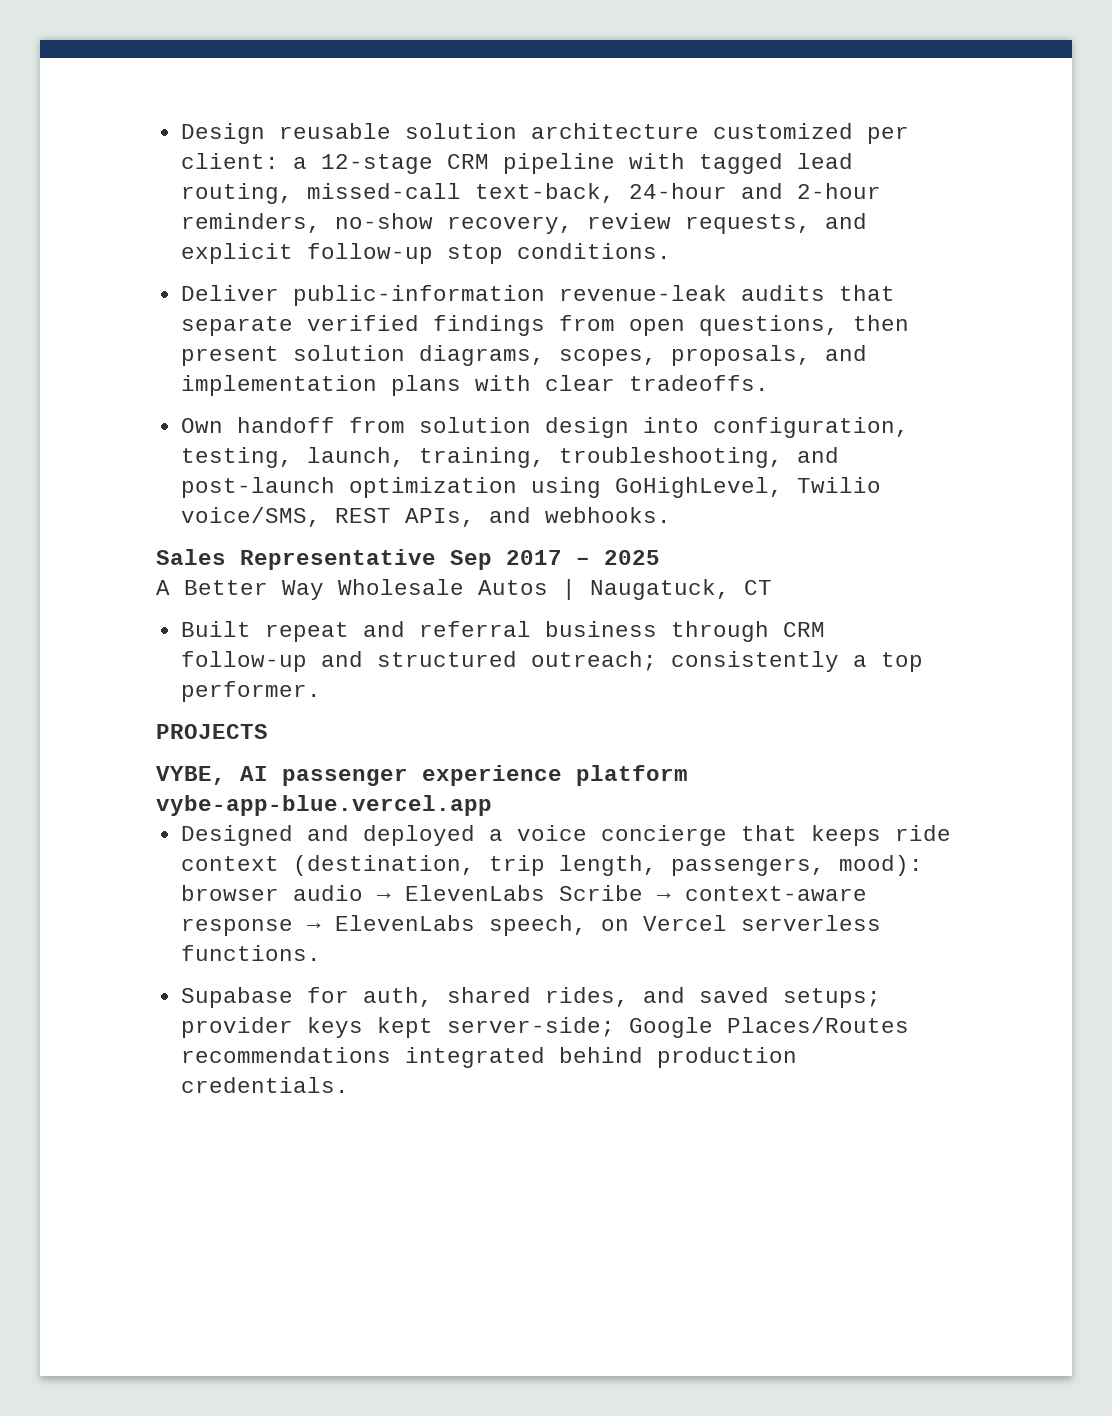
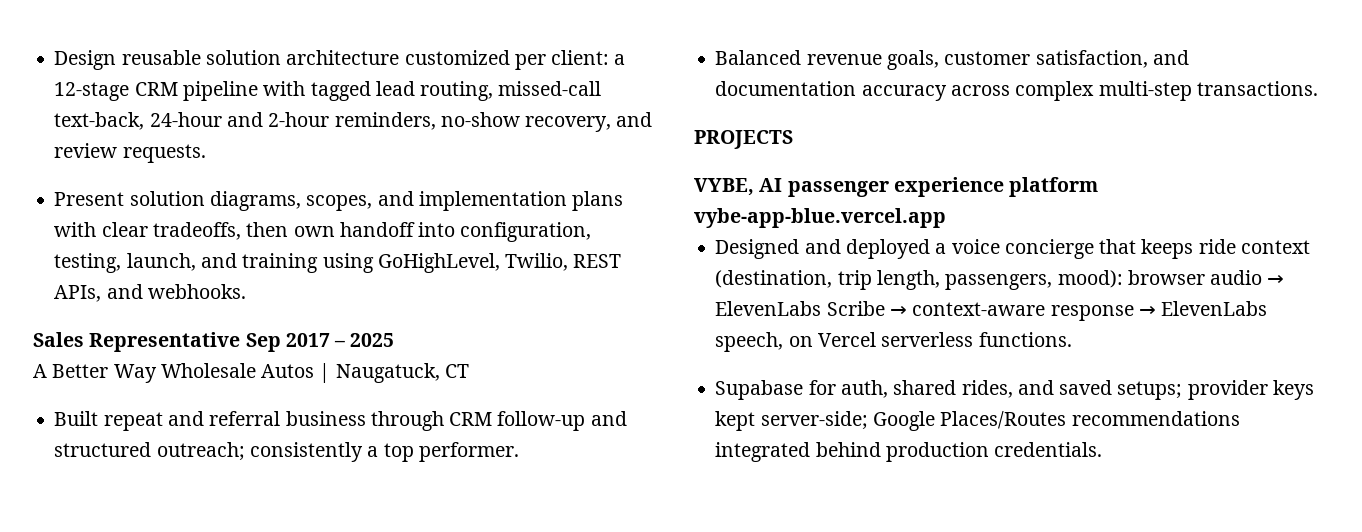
[586,213,867,234] [180,243,671,264] [180,285,895,306] [180,315,909,336] [180,346,279,366] review requests, and explicit follow-up stop conditions. // Deliver public-information revenue-leak audits that separate verified findings from open questions, then present -> [616,112,653,127] [54,143,206,163] [54,192,125,206] and review requests. // Present
[670,345,811,366] proposals, -> (373, 203) none
[628,375,769,391] [180,417,909,438] [180,447,839,468] [180,477,881,498] [180,507,321,527] tradeoffs. // Own handoff from solution design into configuration, testing, launch, training, troubleshooting, and post-launch optimization using GoHighLevel, Twilio voice/SMS, -> [152,222,592,242] [54,253,569,273] tradeoffs, then own handoff into configuration, testing, launch, and training using GoHighLevel, Twilio,
(321, 691) none -> [715,50,1189,70] [715,81,1318,101] // Balanced revenue goals, customer satisfaction, and documentation accuracy across complex multi-step transactions.

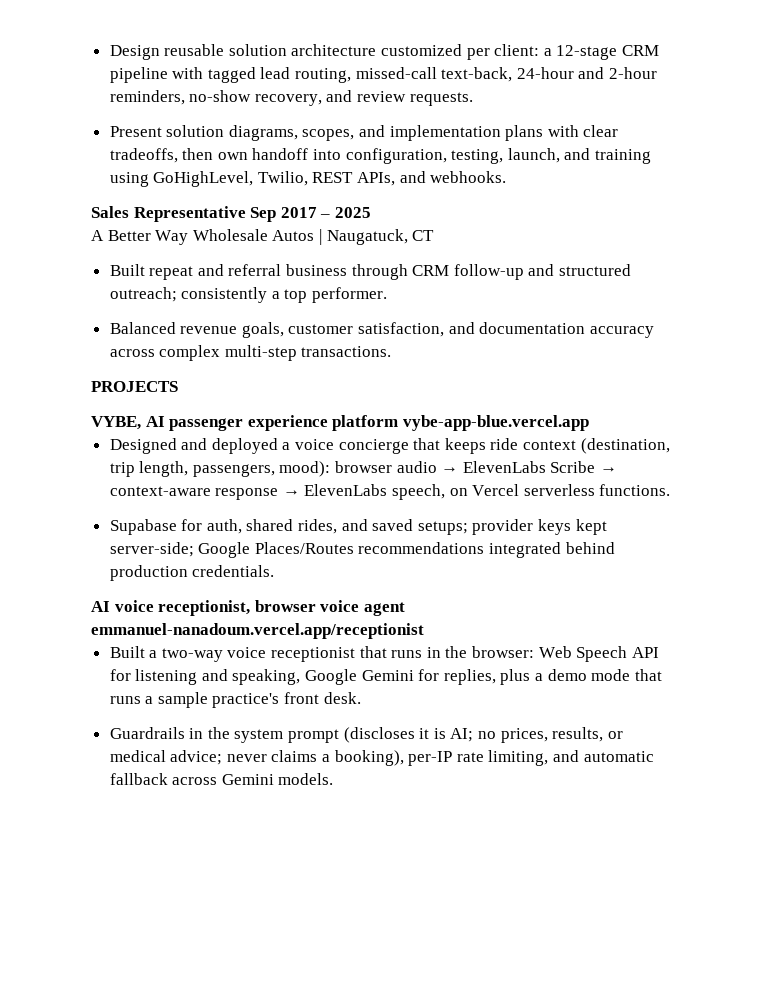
(1103, 449) none -> [91,600,405,616] [91,623,424,639] [109,646,659,662] [109,669,662,685] [109,692,361,708] [109,727,623,743] [109,750,654,766] [109,773,334,785] // AI voice receptionist, browser voice agent emmanuel-nanadoum.vercel.app/receptionist // Built a two-way voice receptionist that runs in the browser: Web Speech API for listening and speaking, Google Gemini for replies, plus a demo mode that runs a sample practice's front desk. // Guardrails in the system prompt (discloses it is AI; no prices, results, or medical advice; never claims a booking), per-IP rate limiting, and automatic fallback across Gemini models.

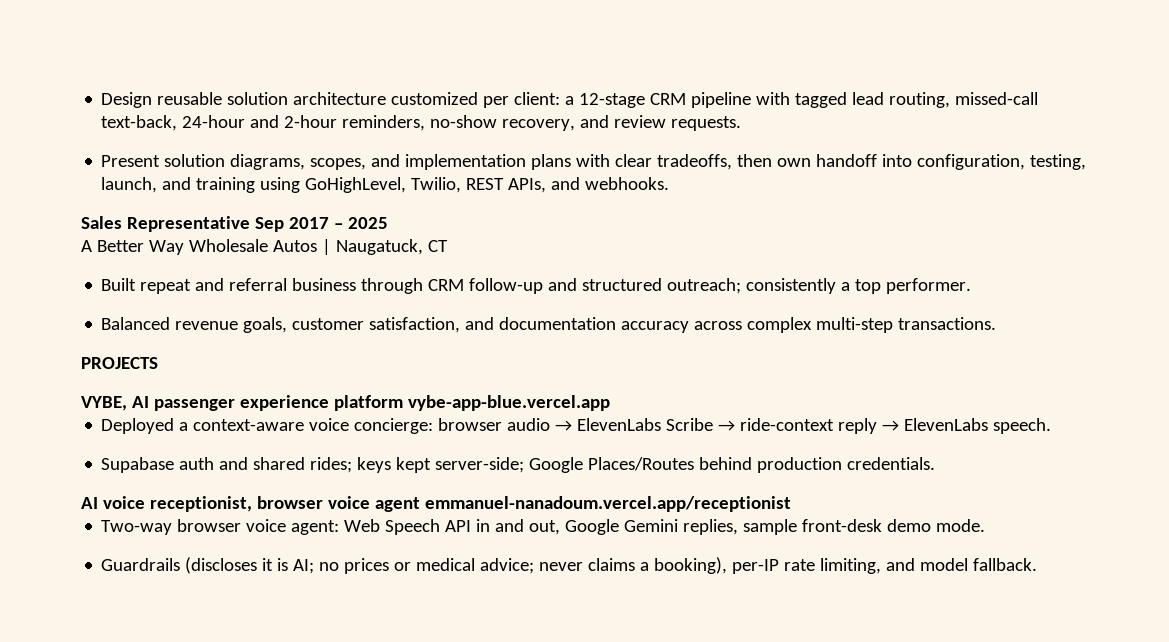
[109,438,670,454] [109,461,331,477] Designed and deployed a voice concierge that keeps ride context (destination, trip length, passengers, mood): -> [101,418,434,434] Deployed a context-aware voice concierge:
[109,484,671,500] [109,519,534,535] context-aware response → ElevenLabs speech, on Vercel serverless functions. // Supabase for auth, shared rides, and saved setups; provider -> [740,418,1052,434] [101,457,353,473] ride-context reply → ElevenLabs speech. // Supabase auth and shared rides;
[358,542,562,558] recommendations integrated -> (695, 464) none
[109,646,659,662] [109,669,662,685] [109,692,361,708] [109,727,340,743] Built a two-way voice receptionist that runs in the browser: Web Speech API for listening and speaking, Google Gemini for replies, plus a demo mode that runs a sample practice's front desk. // Guardrails in the system prompt -> [101,519,986,535] [101,558,181,571] Two-way browser voice agent: Web Speech API in and out, Google Gemini replies, sample front-desk demo mode. // Guardrails
[500,727,604,743] prices, results, -> [344,558,390,574] prices
[583,751,654,762] [109,773,334,785] automatic fallback across Gemini models. -> [920,558,1038,571] model fallback.

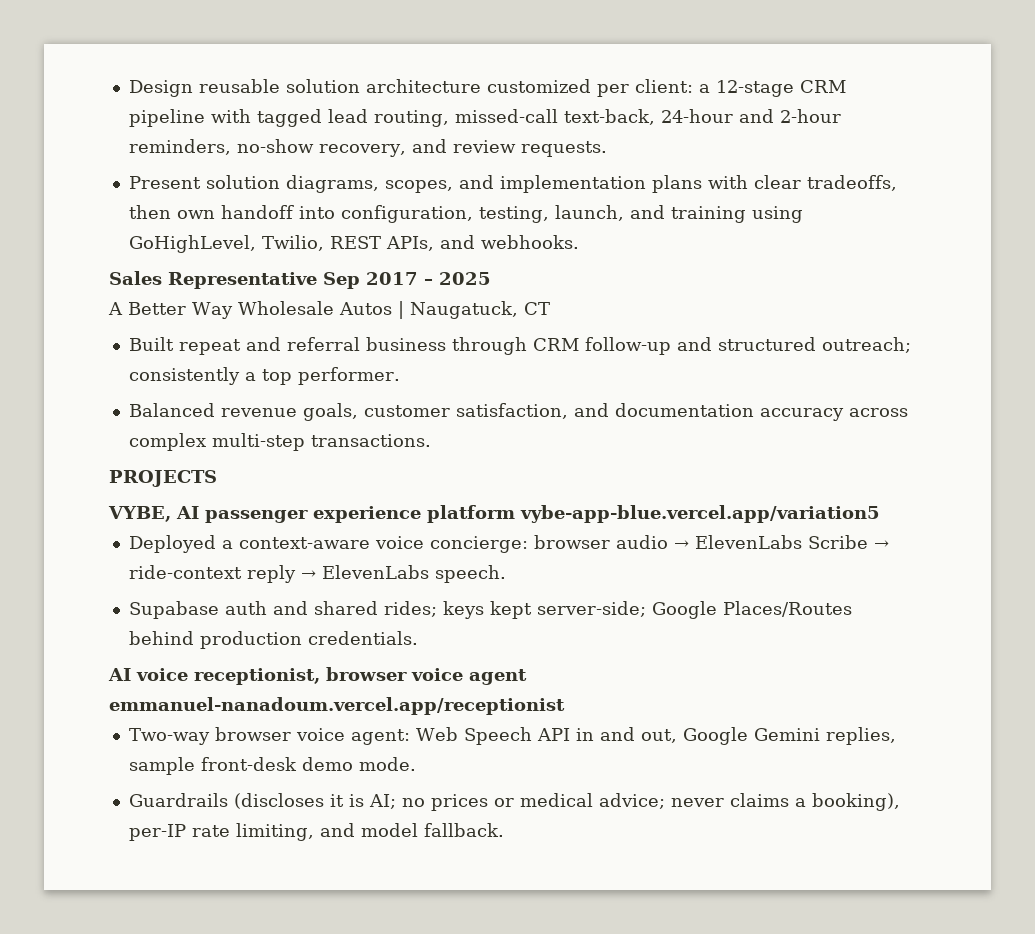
[407,395,610,411] vybe-app-blue.vercel.app -> [520,505,880,523] vybe-app-blue.vercel.app/variation5

